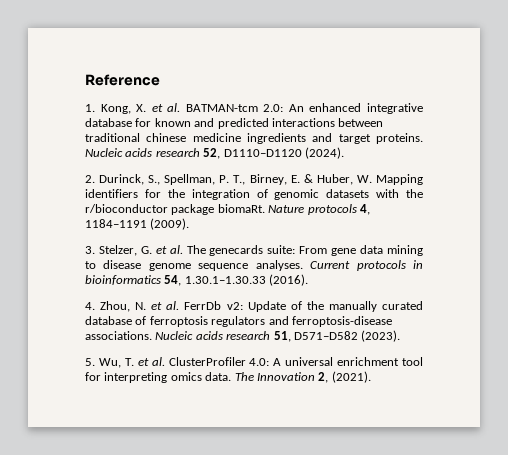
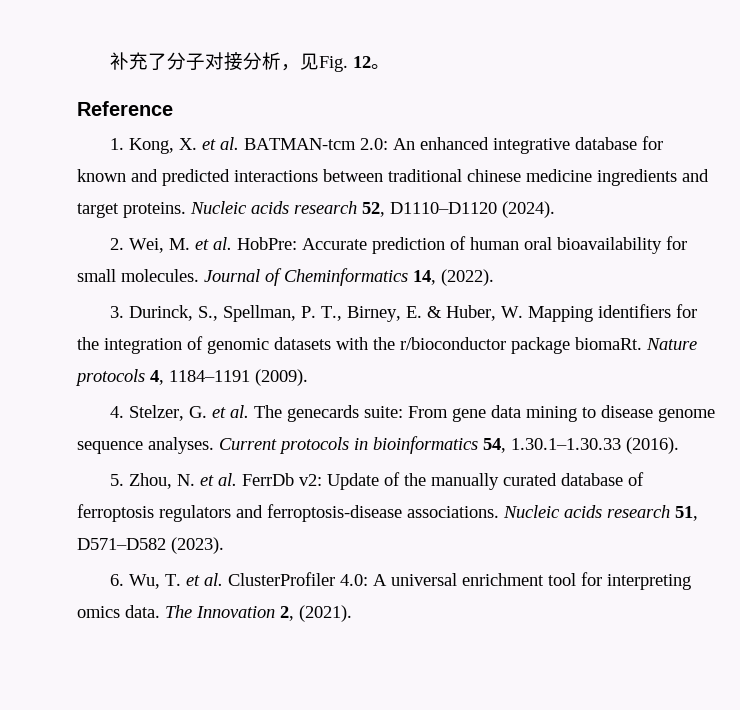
(85, 80) none -> [109,52,390,72] 补充了分子对接分析，见Fig. 12。 //
(95, 179) none -> [128,236,687,254] [77,268,494,286] [109,306,124,318] Wei, M. et al. HobPre: Accurate prediction of human oral bioavailability for small molecules. Journal of Cheminformatics 14, (2022). // 3.
[85,246,95,254] 3. -> [109,406,124,418] 4.
[85,302,95,310] 4. -> [109,474,124,486] 5.
[85,358,95,366] 5. -> [109,574,124,586] 6.

